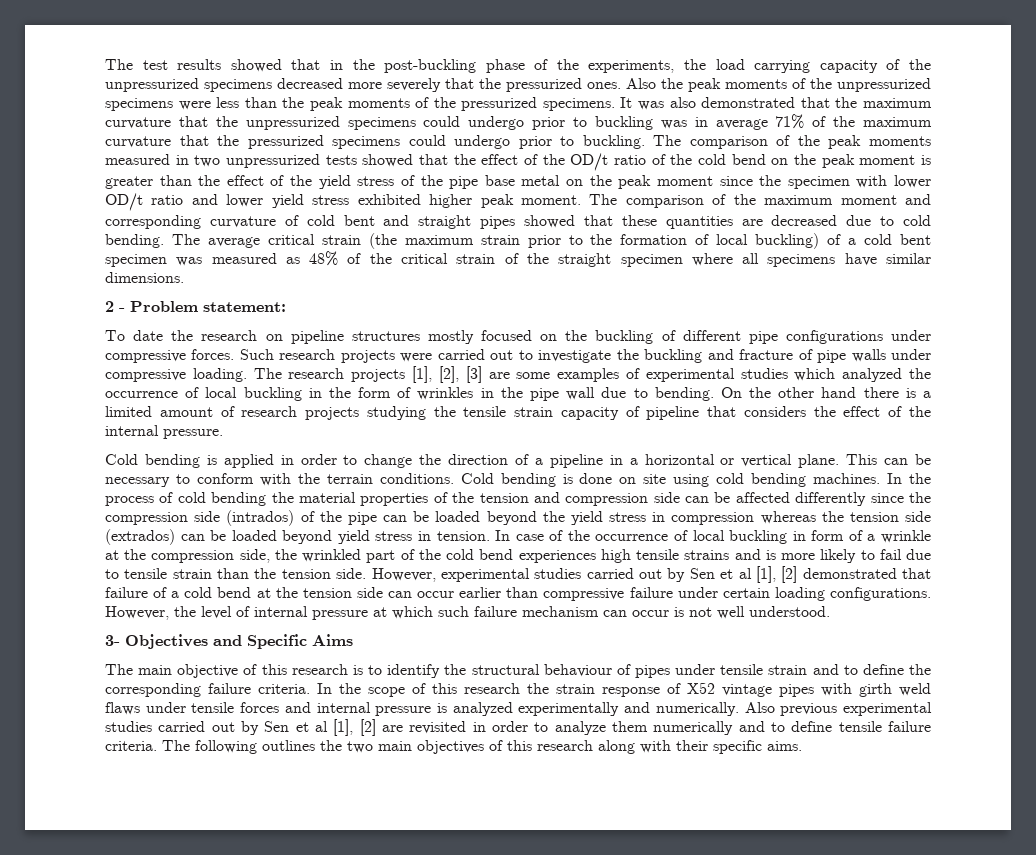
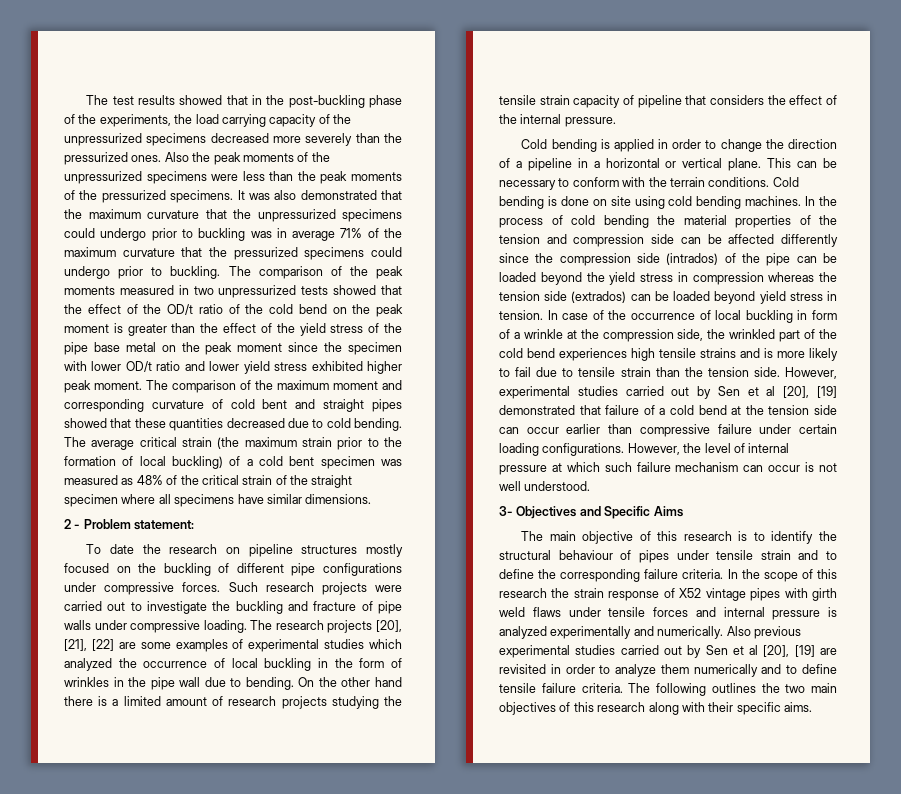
[445,78,474,89] that -> [355,133,380,143] than
[741,219,763,226] are -> (224, 424) none
[412,366,482,383] [1], [2], [3] -> [376,620,402,632] [64,639,114,651] [20], [21], [22]
[755,566,798,583] [1], [2] -> [783,386,837,398] [20], [19]
[333,719,376,736] [1], [2] -> [763,645,815,657] [20], [19]

